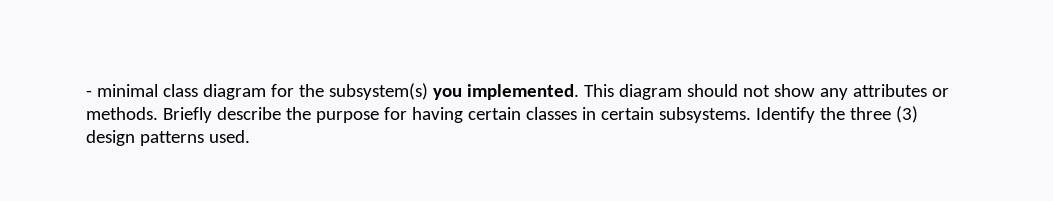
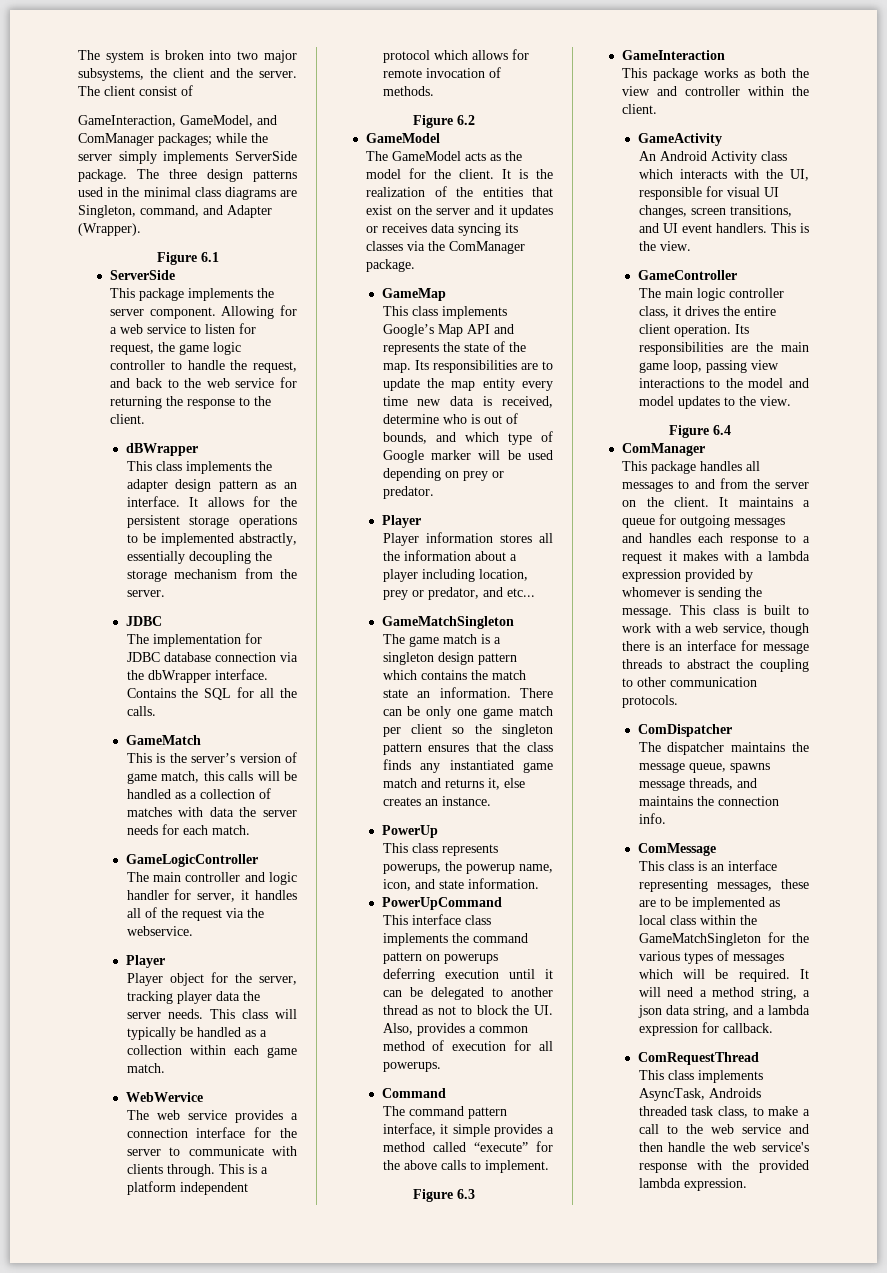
[86,83,949,100] [86,106,918,123] [86,130,250,146] - minimal class diagram for the subsystem(s) you implemented. This diagram should not show any attributes or methods. Briefly describe the purpose for having certain classes in certain subsystems. Identify the three (3) design patterns used. -> [78,50,297,63] [78,68,297,81] [78,85,193,96] [78,115,277,127] [78,133,268,146] [78,151,297,164] [78,169,297,182] [78,187,297,200] [78,205,272,218] [78,223,141,236] [156,252,219,265] [109,270,175,280] [110,288,275,301] [110,305,297,319] [110,323,257,334] [110,342,242,355] [110,360,297,373] [110,377,297,388] [110,396,272,409] [110,414,146,424] [125,443,198,456] [126,461,272,474] [126,479,297,492] [126,496,297,507] [126,515,297,528] [126,533,297,546] [126,551,272,564] [126,568,297,582] [126,590,165,597] [125,616,162,626] [126,633,262,647] [126,652,298,662] [126,669,268,683] [126,687,297,700] [126,706,156,716] [125,735,201,745] [126,752,297,763] [126,771,297,784] [126,788,271,799] [126,807,297,817] [126,824,250,835] [125,854,258,867] [126,872,297,885] [126,889,297,902] [126,907,264,921] [126,926,193,936] [125,955,165,968] [126,972,297,986] [126,991,260,1004] [126,1009,297,1019] [126,1027,267,1040] [126,1045,297,1058] [126,1063,165,1073] [125,1092,203,1102] [126,1110,298,1123] [126,1127,297,1138] [126,1146,297,1156] [126,1164,268,1177] [126,1181,248,1195] [382,49,529,63] [382,67,501,78] [382,86,434,96] [412,115,475,128] [365,133,440,143] [366,151,523,161] [366,168,553,179] [366,186,553,197] [366,205,553,218] [366,223,519,236] [366,241,526,254] [366,259,416,272] [381,288,446,301] [382,306,507,319] [382,324,514,337] [382,341,526,355] [382,360,553,373] [382,378,553,391] [382,396,553,408] [382,413,518,424] [382,431,553,445] [382,450,553,463] [382,468,504,481] [382,486,434,499] [381,515,421,528] [382,532,553,546] [382,550,517,561] [382,569,528,582] [382,587,535,600] [381,616,514,629] [382,634,501,647] [382,652,517,665] [382,670,526,680] [382,687,553,698] [382,706,553,719] [382,724,553,737] [382,742,553,755] [382,759,553,773] [382,778,525,790] [382,796,491,806] [381,825,438,838] [382,843,498,856] [382,861,553,874] [382,878,539,891] [381,897,502,910] [382,914,491,925] [382,933,528,946] [382,952,498,964] [382,968,553,982] [382,987,553,1000] [382,1005,553,1015] [382,1023,528,1036] [382,1040,553,1051] [382,1062,441,1072] [381,1088,446,1098] [382,1106,507,1119] [382,1123,554,1137] [382,1141,553,1152] [382,1160,549,1173] [412,1189,475,1202] [621,50,725,60] [622,68,809,81] [622,86,809,96] [622,104,658,114] [637,133,722,146] [638,151,787,164] [638,169,809,181] [638,186,779,200] [638,205,792,218] [638,223,809,233] [638,241,691,251] [637,270,737,280] [638,288,784,301] [638,306,776,318] [638,324,749,337] [638,342,809,355] [638,360,779,373] [638,378,809,388] [638,396,791,409] [668,425,731,438] [621,443,705,456] [622,461,761,474] [622,478,809,492] [622,497,810,507] [622,514,786,528] [622,533,810,546] [622,551,810,564] [622,569,754,582] [622,587,763,600] [622,605,809,618] [622,623,809,636] [622,640,809,654] [622,659,809,672] [622,677,758,687] [622,695,679,708] [637,724,732,737] [638,742,809,755] [638,762,770,773] [638,778,757,791] [638,796,779,806] [638,813,666,824] [637,843,716,856] [638,860,777,871] [638,879,809,892] [638,897,780,910] [638,915,757,925] [638,932,809,946] [638,950,784,964] [638,969,809,982] [638,987,810,1000] [637,1005,810,1018] [638,1022,773,1036] [637,1052,759,1065] [638,1070,763,1083] [638,1088,761,1101] [638,1106,810,1118] [638,1124,809,1134] [638,1142,809,1152] [638,1160,809,1173] [638,1178,747,1191] The system is broken into two major subsystems, the client and the server. The client consist of // GameInteraction, GameModel, and ComManager packages; while the server simply implements ServerSide package. The three design patterns used in the minimal class diagrams are Singleton, command, and Adapter (Wrapper). // Figure 6.1 // ServerSide // This package implements the server component. Allowing for a web service to listen for request, the game logic controller to handle the request, and back to the web service for returning the response to the client. // dBWrapper // This class implements the adapter design pattern as an interface. It allows for the persistent storage operations to be implemented abstractly, essentially decoupling the storage mechanism from the server. // JDBC // The implementation for JDBC database connection via the dbWrapper interface. Contains the SQL for all the calls. // GameMatch // This is the server’s version of game match, this calls will be handled as a collection of matches with data the server needs for each match. // GameLogicController // The main controller and logic handler for server, it handles all of the request via the webservice. // Player // Player object for the server, tracking player data the server needs. This class will typically be handled as a collection within each game match. // WebWervice // The web service provides a connection interface for the server to communicate with clients through. This is a platform independent protocol which allows for remote invocation of methods. // Figure 6.2 // GameModel // The GameModel acts as the model for the client. It is the realization of the entities that exist on the server and it updates or receives data syncing its classes via the ComManager package. // GameMap // This class implements Google’s Map API and represents the state of the map. Its responsibilities are to update the map entity every time new data is received, determine who is out of bounds, and which type of Google marker will be used depending on prey or predator. // Player // Player information stores all the information about a player including location, prey or predator, and etc... // GameMatchSingleton // The game match is a singleton design pattern which contains the match state an information. There can be only one game match per client so the singleton pattern ensures that the class finds any instantiated game match and returns it, else creates an instance. // PowerUp // This class represents powerups, the powerup name, icon, and state information. // PowerUpCommand // This interface class implements the command pattern on powerups deferring execution until it can be delegated to another thread as not to block the UI. Also, provides a common method of execution for all powerups. // Command // The command pattern interface, it simple provides a method called “execute” for the above calls to implement. // Figure 6.3 // GameInteraction // This package works as both the view and controller within the client. // GameActivity // An Android Activity class which interacts with the UI, responsible for visual UI changes, screen transitions, and UI event handlers. This is the view. // GameController // The main logic controller class, it drives the entire client operation. Its responsibilities are the main game loop, passing view interactions to the model and model updates to the view. // Figure 6.4 // ComManager // This package handles all messages to and from the server on the client. It maintains a queue for outgoing messages and handles each response to a request it makes with a lambda expression provided by whomever is sending the message. This class is built to work with a web service, though there is an interface for message threads to abstract the coupling to other communication protocols. // ComDispatcher // The dispatcher maintains the message queue, spawns message threads, and maintains the connection info. // ComMessage // This class is an interface representing messages, these are to be implemented as local class within the GameMatchSingleton for the various types of messages which will be required. It will need a method string, a json data string, and a lambda expression for callback. // ComRequestThread // This class implements AsyncTask, Androids threaded task class, to make a call to the web service and then handle the web service's response with the provided lambda expression.

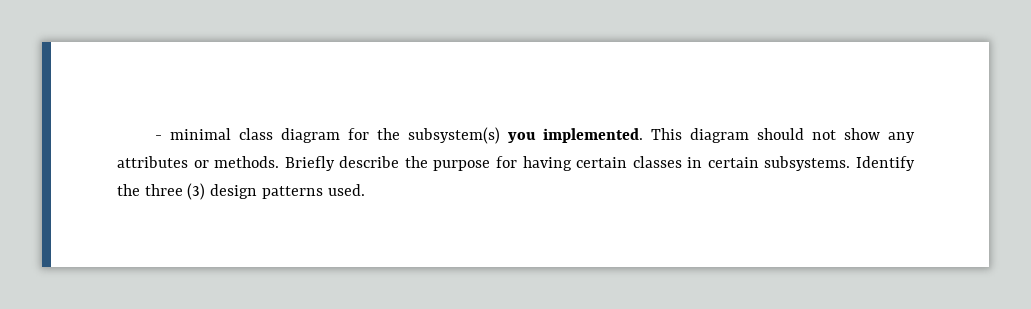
[78,50,297,63] [78,68,297,81] [78,85,193,96] [78,115,277,127] [78,133,268,146] [78,151,297,164] [78,169,297,182] [78,187,297,200] [78,205,272,218] [78,223,141,236] [156,252,219,265] [109,270,175,280] [110,288,275,301] [110,305,297,319] [110,323,257,334] [110,342,242,355] [110,360,297,373] [110,377,297,388] [110,396,272,409] [110,414,146,424] [125,443,198,456] [126,461,272,474] [126,479,297,492] [126,496,297,507] [126,515,297,528] [126,533,297,546] [126,551,272,564] [126,568,297,582] [126,590,165,597] [125,616,162,626] [126,633,262,647] [126,652,298,662] [126,669,268,683] [126,687,297,700] [126,706,156,716] [125,735,201,745] [126,752,297,763] [126,771,297,784] [126,788,271,799] [126,807,297,817] [126,824,250,835] [125,854,258,867] [126,872,297,885] [126,889,297,902] [126,907,264,921] [126,926,193,936] [125,955,165,968] [126,972,297,986] [126,991,260,1004] [126,1009,297,1019] [126,1027,267,1040] [126,1045,297,1058] [126,1063,165,1073] [125,1092,203,1102] [126,1110,298,1123] [126,1127,297,1138] [126,1146,297,1156] [126,1164,268,1177] [126,1181,248,1195] [382,49,529,63] [382,67,501,78] [382,86,434,96] [412,115,475,128] [365,133,440,143] [366,151,523,161] [366,168,553,179] [366,186,553,197] [366,205,553,218] [366,223,519,236] [366,241,526,254] [366,259,416,272] [381,288,446,301] [382,306,507,319] [382,324,514,337] [382,341,526,355] [382,360,553,373] [382,378,553,391] [382,396,553,408] [382,413,518,424] [382,431,553,445] [382,450,553,463] [382,468,504,481] [382,486,434,499] [381,515,421,528] [382,532,553,546] [382,550,517,561] [382,569,528,582] [382,587,535,600] [381,616,514,629] [382,634,501,647] [382,652,517,665] [382,670,526,680] [382,687,553,698] [382,706,553,719] [382,724,553,737] [382,742,553,755] [382,759,553,773] [382,778,525,790] [382,796,491,806] [381,825,438,838] [382,843,498,856] [382,861,553,874] [382,878,539,891] [381,897,502,910] [382,914,491,925] [382,933,528,946] [382,952,498,964] [382,968,553,982] [382,987,553,1000] [382,1005,553,1015] [382,1023,528,1036] [382,1040,553,1051] [382,1062,441,1072] [381,1088,446,1098] [382,1106,507,1119] [382,1123,554,1137] [382,1141,553,1152] [382,1160,549,1173] [412,1189,475,1202] [621,50,725,60] [622,68,809,81] [622,86,809,96] [622,104,658,114] [637,133,722,146] [638,151,787,164] [638,169,809,181] [638,186,779,200] [638,205,792,218] [638,223,809,233] [638,241,691,251] [637,270,737,280] [638,288,784,301] [638,306,776,318] [638,324,749,337] [638,342,809,355] [638,360,779,373] [638,378,809,388] [638,396,791,409] [668,425,731,438] [621,443,705,456] [622,461,761,474] [622,478,809,492] [622,497,810,507] [622,514,786,528] [622,533,810,546] [622,551,810,564] [622,569,754,582] [622,587,763,600] [622,605,809,618] [622,623,809,636] [622,640,809,654] [622,659,809,672] [622,677,758,687] [622,695,679,708] [637,724,732,737] [638,742,809,755] [638,762,770,773] [638,778,757,791] [638,796,779,806] [638,813,666,824] [637,843,716,856] [638,860,777,871] [638,879,809,892] [638,897,780,910] [638,915,757,925] [638,932,809,946] [638,950,784,964] [638,969,809,982] [638,987,810,1000] [637,1005,810,1018] [638,1022,773,1036] [637,1052,759,1065] [638,1070,763,1083] [638,1088,761,1101] [638,1106,810,1118] [638,1124,809,1134] [638,1142,809,1152] [638,1160,809,1173] [638,1178,747,1191] The system is broken into two major subsystems, the client and the server. The client consist of // GameInteraction, GameModel, and ComManager packages; while the server simply implements ServerSide package. The three design patterns used in the minimal class diagrams are Singleton, command, and Adapter (Wrapper). // Figure 6.1 // ServerSide // This package implements the server component. Allowing for a web service to listen for request, the game logic controller to handle the request, and back to the web service for returning the response to the client. // dBWrapper // This class implements the adapter design pattern as an interface. It allows for the persistent storage operations to be implemented abstractly, essentially decoupling the storage mechanism from the server. // JDBC // The implementation for JDBC database connection via the dbWrapper interface. Contains the SQL for all the calls. // GameMatch // This is the server’s version of game match, this calls will be handled as a collection of matches with data the server needs for each match. // GameLogicController // The main controller and logic handler for server, it handles all of the request via the webservice. // Player // Player object for the server, tracking player data the server needs. This class will typically be handled as a collection within each game match. // WebWervice // The web service provides a connection interface for the server to communicate with clients through. This is a platform independent protocol which allows for remote invocation of methods. // Figure 6.2 // GameModel // The GameModel acts as the model for the client. It is the realization of the entities that exist on the server and it updates or receives data syncing its classes via the ComManager package. // GameMap // This class implements Google’s Map API and represents the state of the map. Its responsibilities are to update the map entity every time new data is received, determine who is out of bounds, and which type of Google marker will be used depending on prey or predator. // Player // Player information stores all the information about a player including location, prey or predator, and etc... // GameMatchSingleton // The game match is a singleton design pattern which contains the match state an information. There can be only one game match per client so the singleton pattern ensures that the class finds any instantiated game match and returns it, else creates an instance. // PowerUp // This class represents powerups, the powerup name, icon, and state information. // PowerUpCommand // This interface class implements the command pattern on powerups deferring execution until it can be delegated to another thread as not to block the UI. Also, provides a common method of execution for all powerups. // Command // The command pattern interface, it simple provides a method called “execute” for the above calls to implement. // Figure 6.3 // GameInteraction // This package works as both the view and controller within the client. // GameActivity // An Android Activity class which interacts with the UI, responsible for visual UI changes, screen transitions, and UI event handlers. This is the view. // GameController // The main logic controller class, it drives the entire client operation. Its responsibilities are the main game loop, passing view interactions to the model and model updates to the view. // Figure 6.4 // ComManager // This package handles all messages to and from the server on the client. It maintains a queue for outgoing messages and handles each response to a request it makes with a lambda expression provided by whomever is sending the message. This class is built to work with a web service, though there is an interface for message threads to abstract the coupling to other communication protocols. // ComDispatcher // The dispatcher maintains the message queue, spawns message threads, and maintains the connection info. // ComMessage // This class is an interface representing messages, these are to be implemented as local class within the GameMatchSingleton for the various types of messages which will be required. It will need a method string, a json data string, and a lambda expression for callback. // ComRequestThread // This class implements AsyncTask, Androids threaded task class, to make a call to the web service and then handle the web service's response with the provided lambda expression. -> [155,127,916,144] [117,156,915,171] [117,183,365,200] - minimal class diagram for the subsystem(s) you implemented. This diagram should not show any attributes or methods. Briefly describe the purpose for having certain classes in certain subsystems. Identify the three (3) design patterns used.

